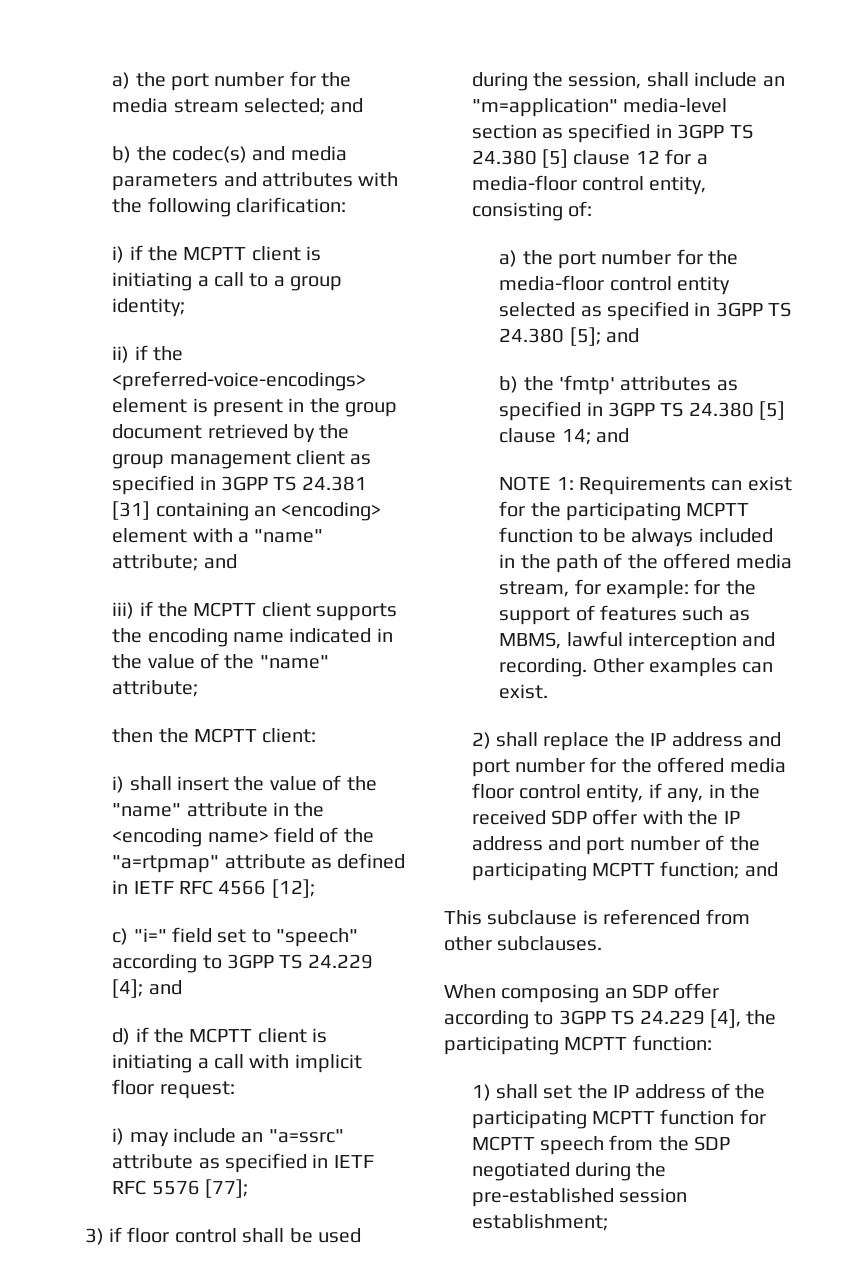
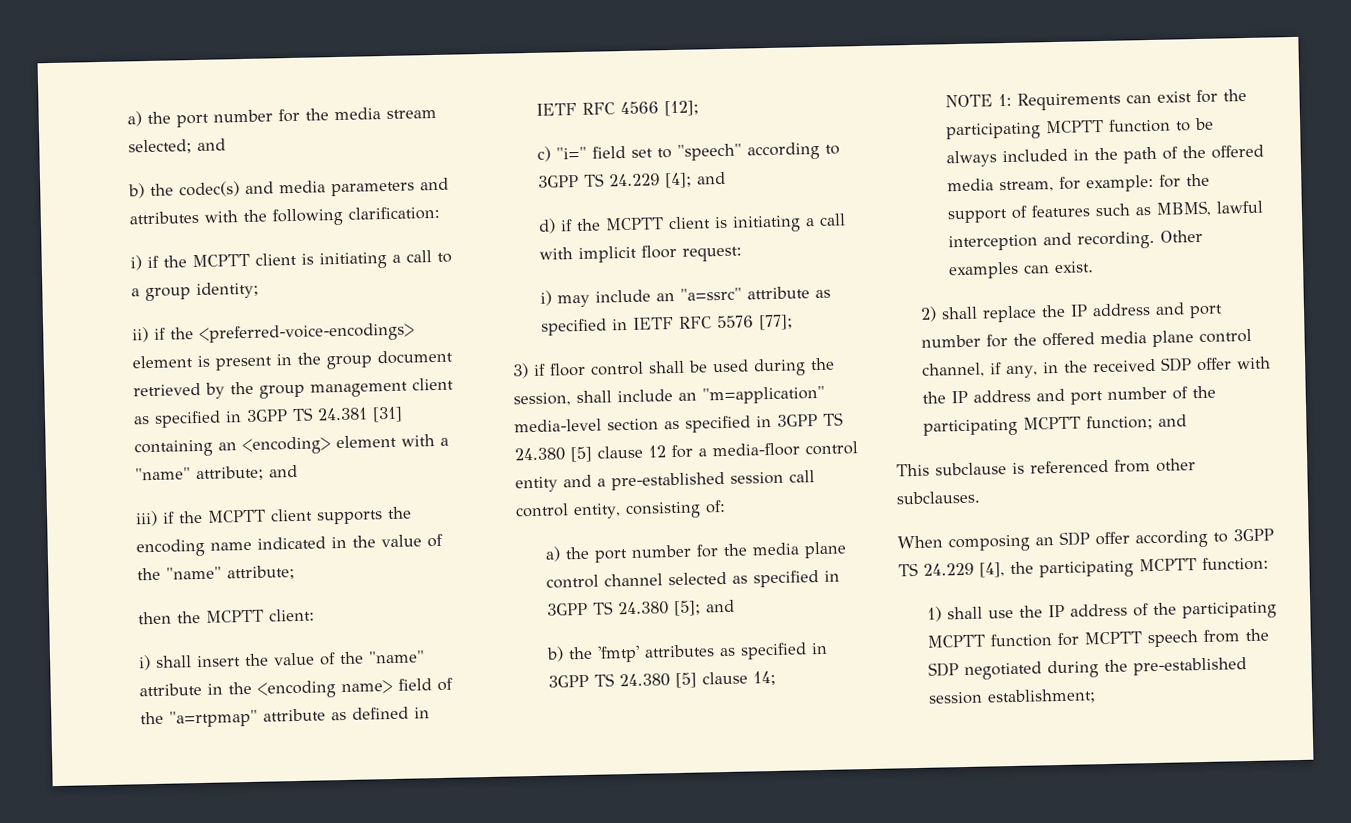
(644, 183) none -> [515,470,816,493] [515,503,570,518] entity and a pre-established session call control
[499,275,730,295] media-floor control entity -> [751,541,847,559] [545,573,663,589] media plane control channel
[595,428,629,443] and -> (776, 678) none
[471,783,644,803] floor control entity, -> [1152,328,1253,347] [922,362,986,378] plane control channel,
[543,1085,573,1099] set -> [988,609,1015,619] use

